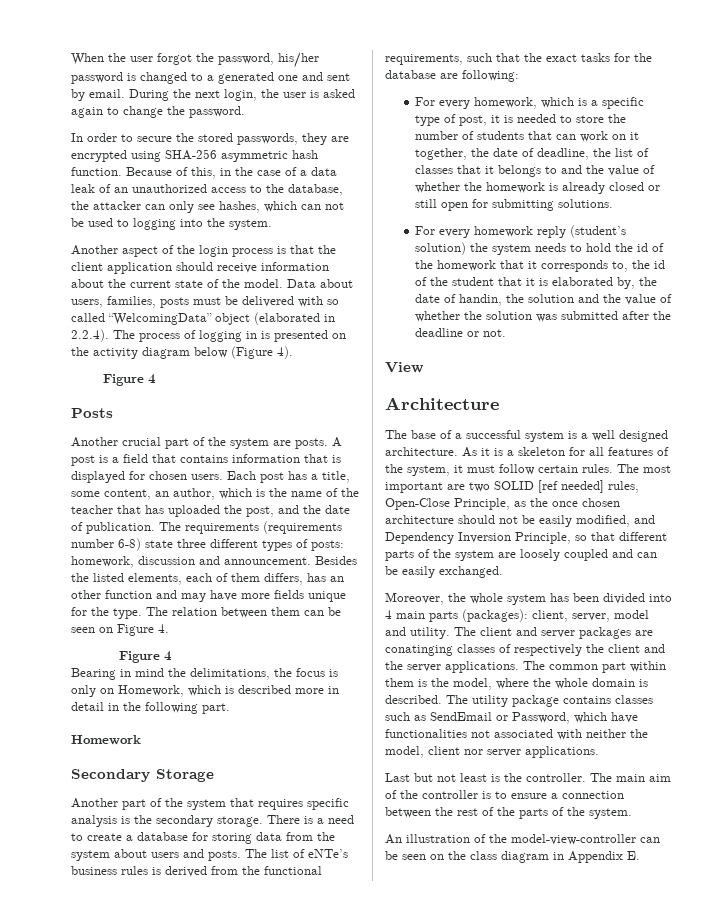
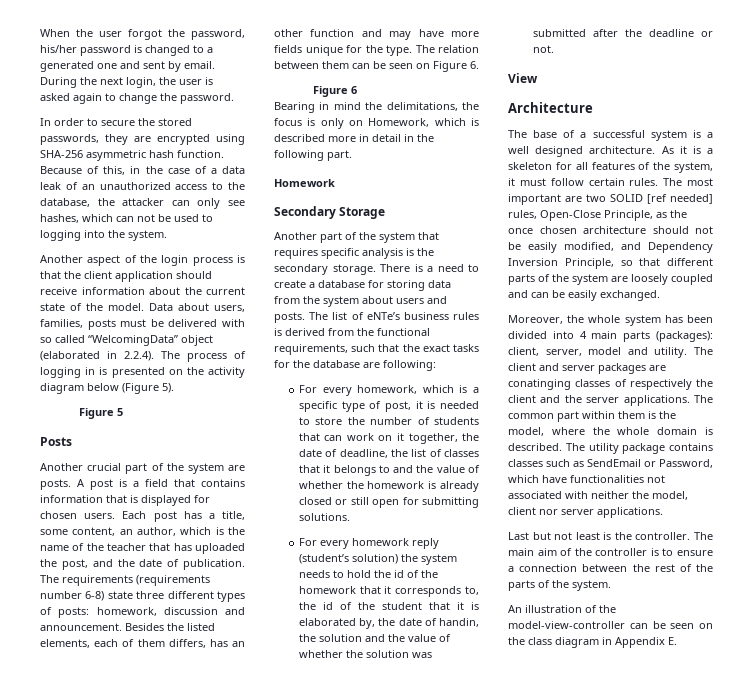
[277,346,293,359] [103,374,157,386] 4). // Figure 4 -> [162,383,174,393] [78,408,123,419] 5). // Figure 5
[158,624,169,633] [119,651,173,663] 4. // Figure 4 -> [470,61,479,69] [312,86,357,97] 6. // Figure 6

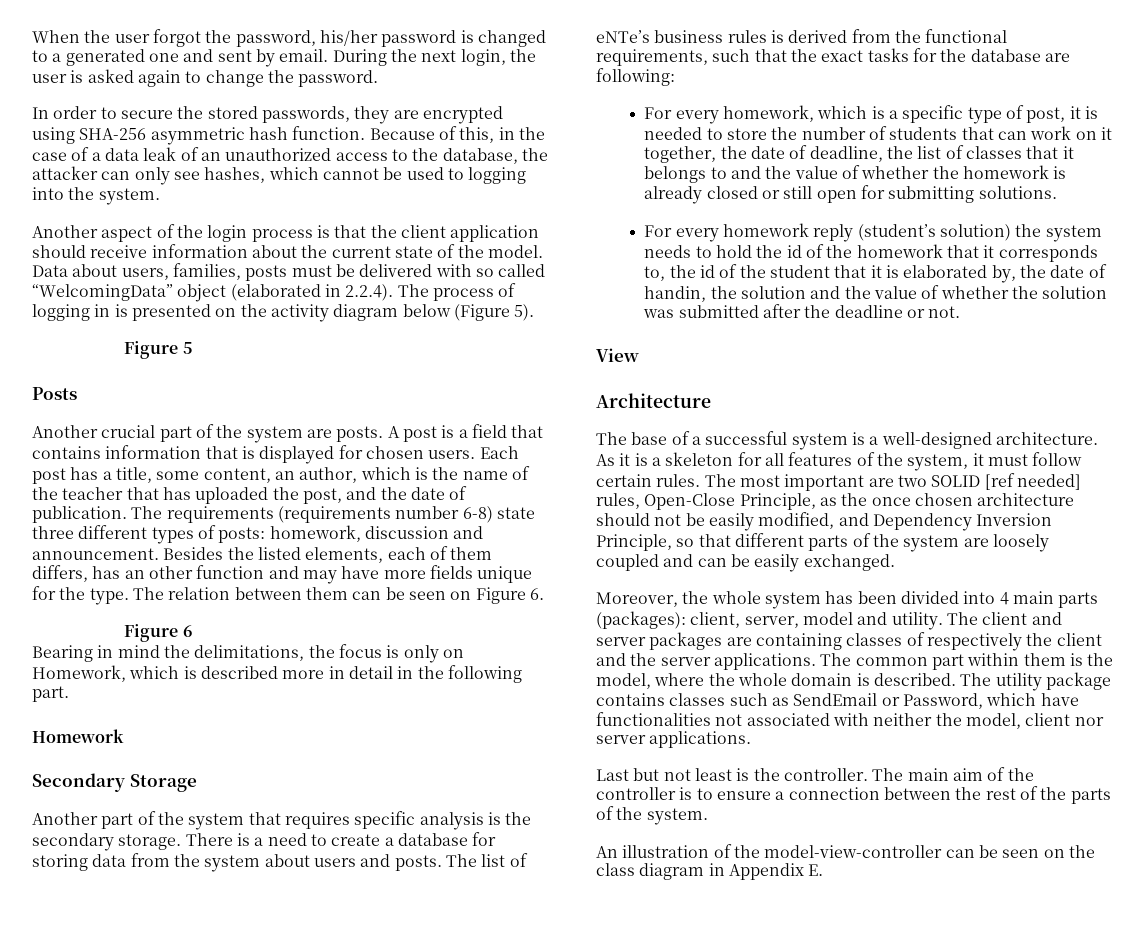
[116,214,155,222] can not -> [322,168,379,180] cannot
[508,146,584,157] well designed -> [881,432,992,449] well-designed
[508,379,571,390] conatinging -> [755,633,842,650] containing

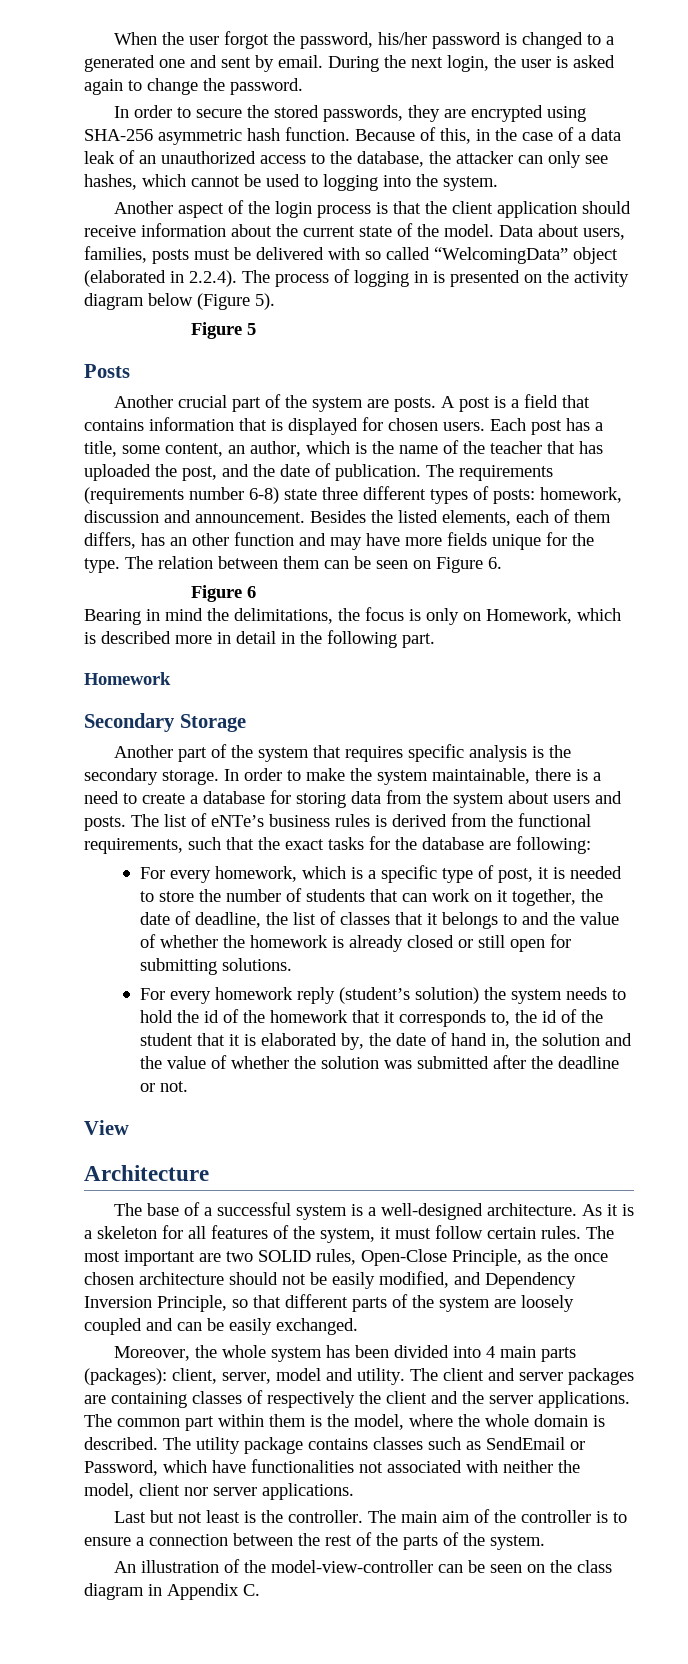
[185,833,233,846] There -> [224,768,571,785] In order to make the system maintainable, there
[644,286,707,302] handin, -> [451,1033,511,1049] hand in,
[984,473,1081,490] [ref needed] -> (311, 1256) none
[808,864,824,876] E. -> [243,1584,260,1596] C.

